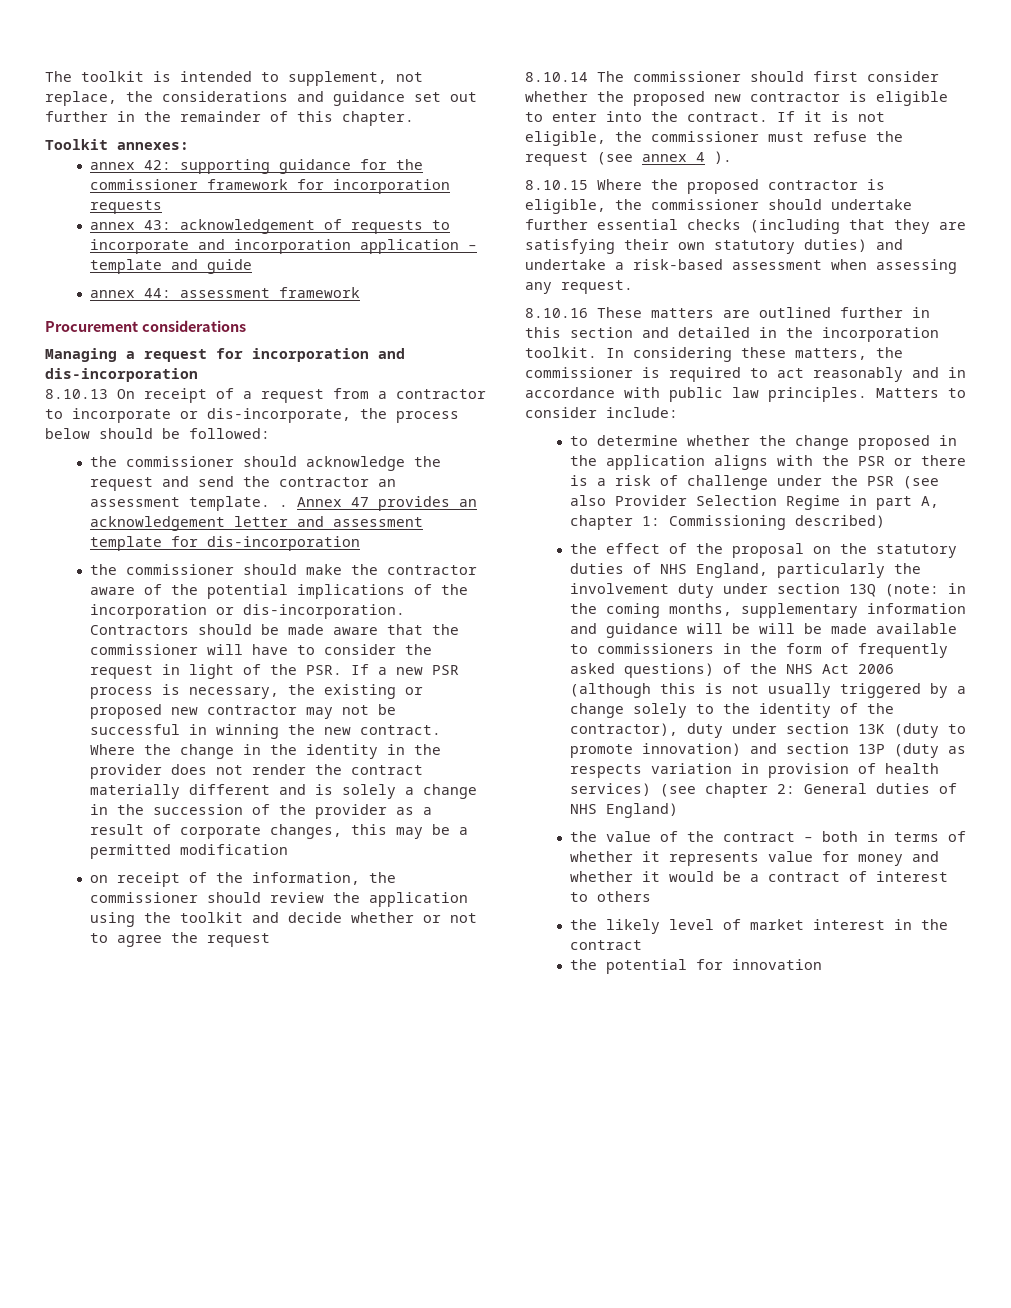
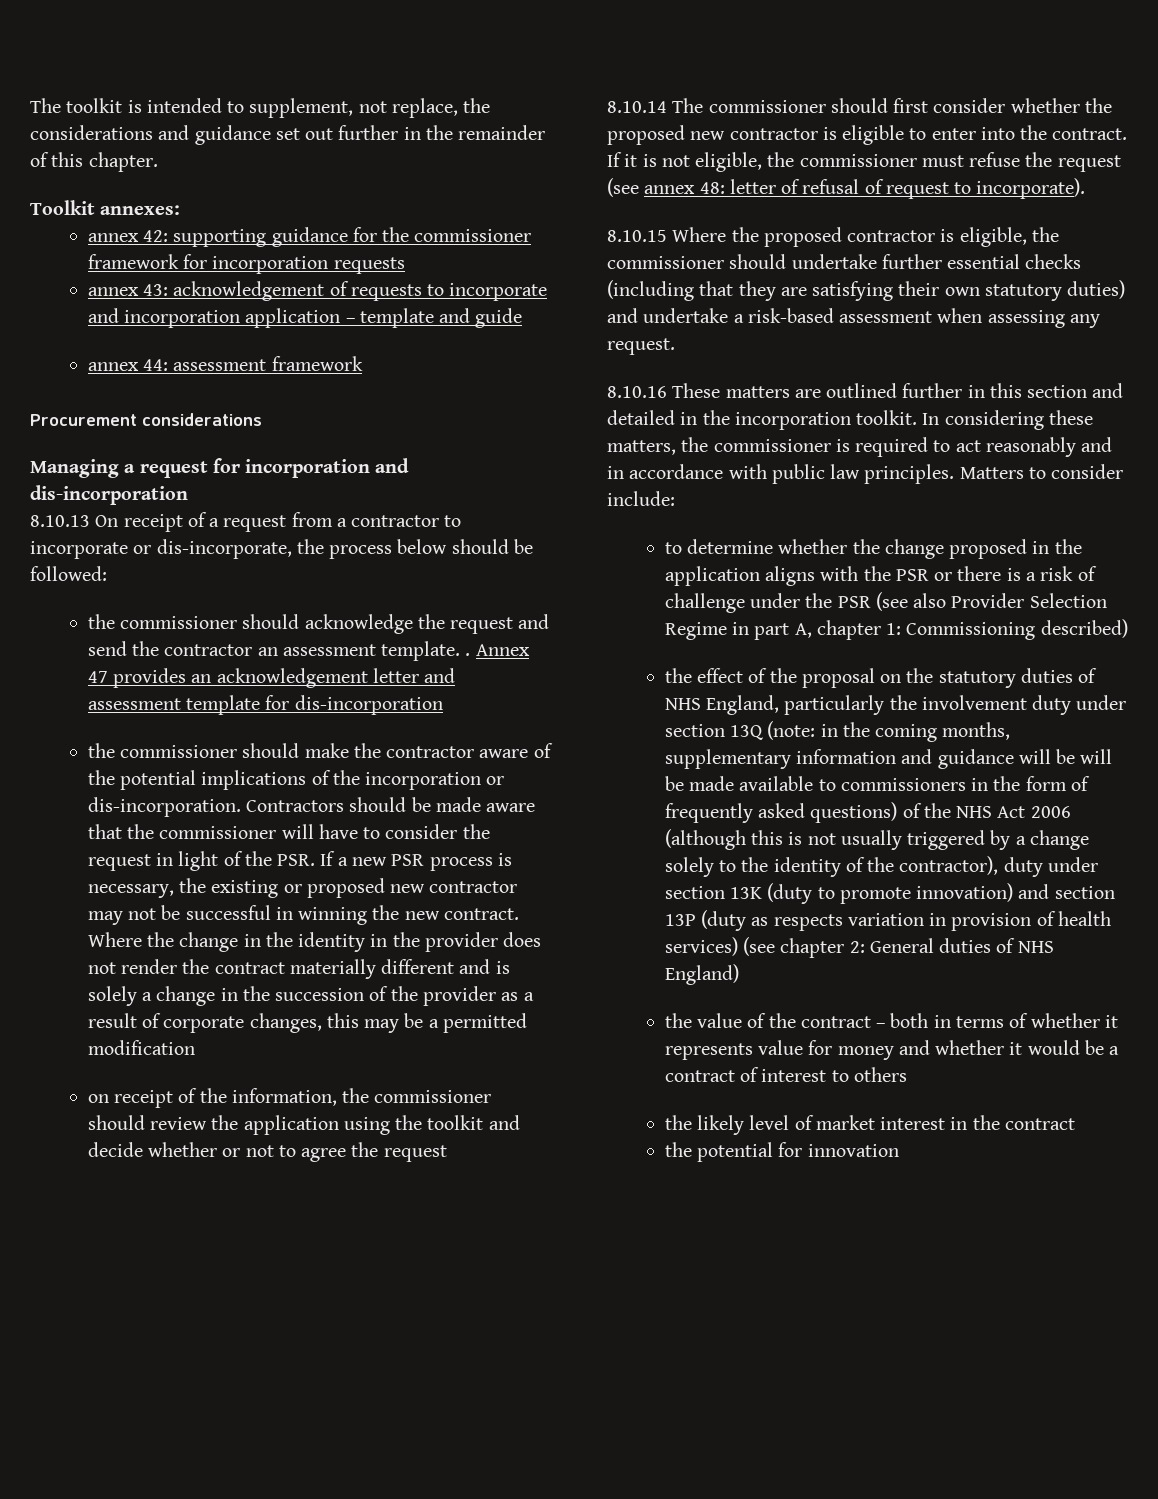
[696,151,732,164] 4 ). -> [699,178,1086,199] 48: letter of refusal of request to incorporate).

